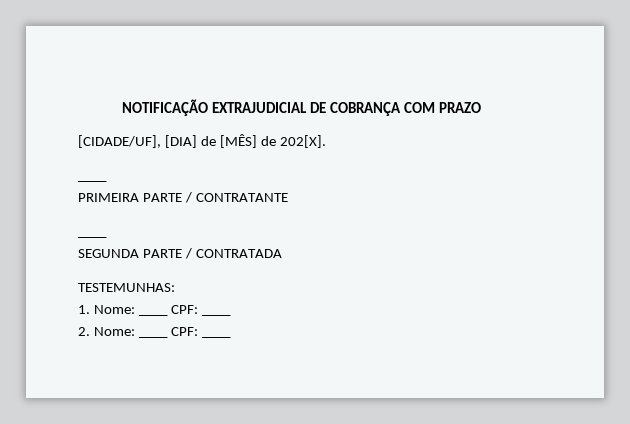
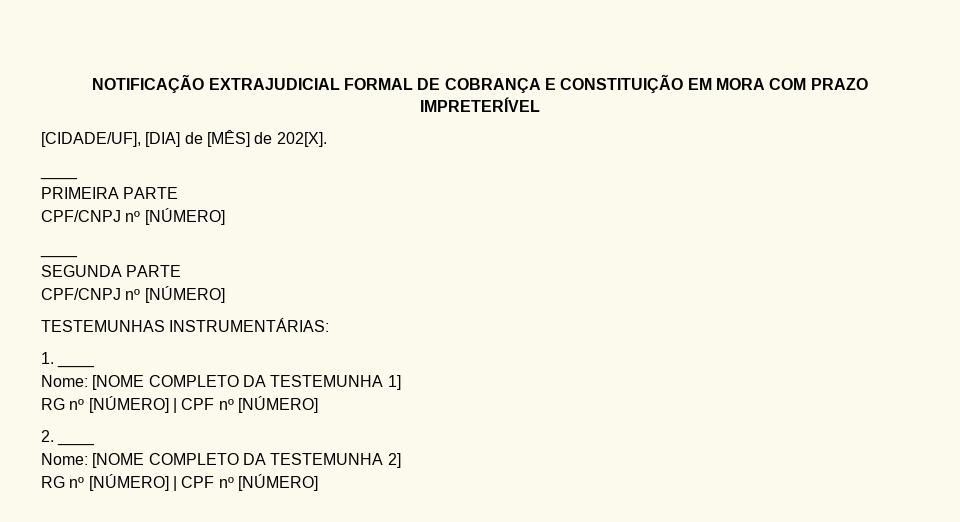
(308, 107) none -> [344,78,414,90] FORMAL
(401, 109) none -> [545,74,765,93] E CONSTITUIÇÃO EM MORA
(481, 107) none -> [420,97,540,112] IMPRETERÍVEL
[184,192,288,203] / CONTRATANTE -> [41,208,225,225] // CPF/CNPJ nº [NÚMERO]
[184,248,282,259] [78,283,175,292] [78,305,135,314] [138,314,168,316] [170,305,198,314] [201,314,231,316] [78,327,135,336] [138,336,168,338] [170,327,198,336] [201,336,231,338] / CONTRATADA // TESTEMUNHAS: // 1. Nome: ____ CPF: ____ // 2. Nome: ____ CPF: ____ -> [41,286,225,303] [41,318,330,332] [41,352,54,364] [57,364,96,368] [41,375,401,390] [41,396,318,413] [41,430,54,442] [57,442,96,446] [41,453,401,468] [41,474,318,491] // CPF/CNPJ nº [NÚMERO] // TESTEMUNHAS INSTRUMENTÁRIAS: // 1. ____ // Nome: [NOME COMPLETO DA TESTEMUNHA 1] // RG nº [NÚMERO] | CPF nº [NÚMERO] // 2. ____ // Nome: [NOME COMPLETO DA TESTEMUNHA 2] // RG nº [NÚMERO] | CPF nº [NÚMERO]

